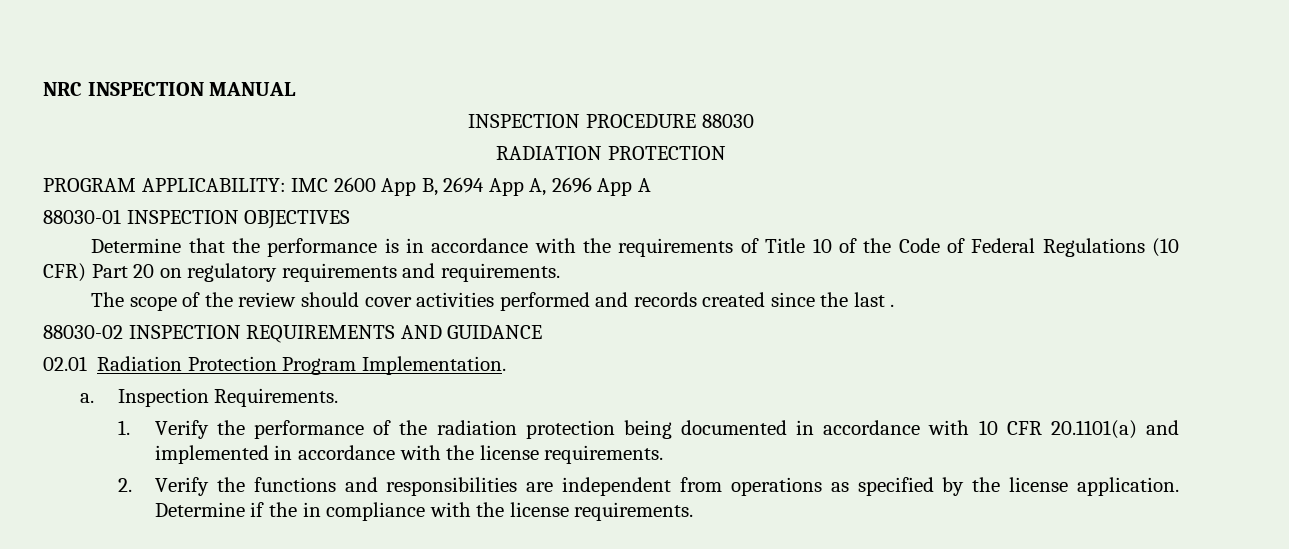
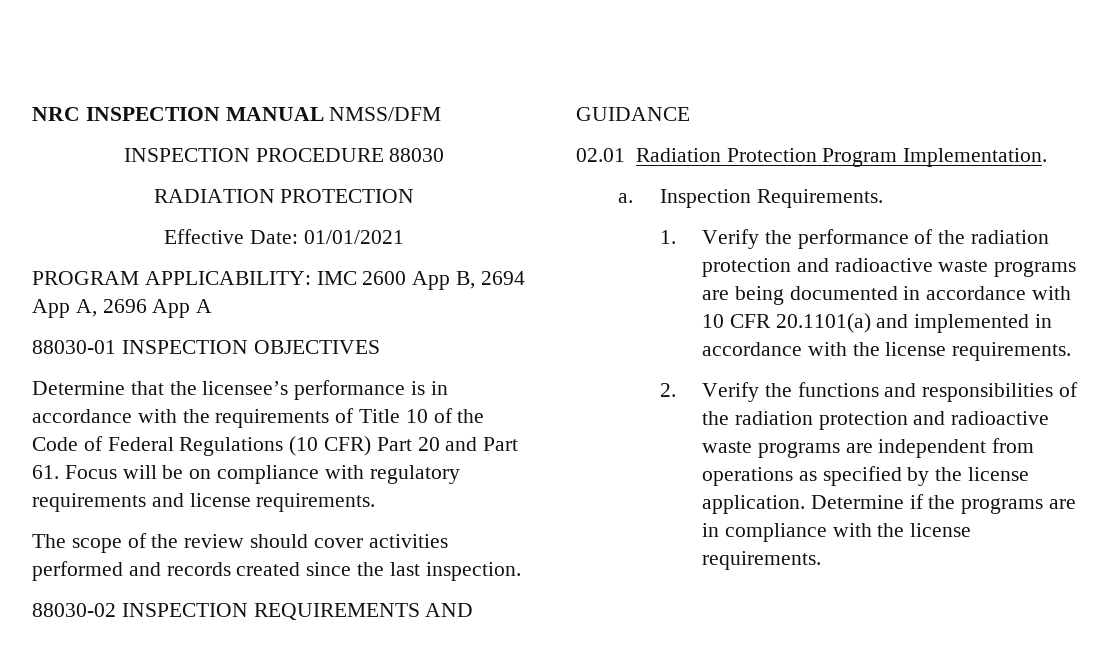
(297, 89) none -> [329,107,442,121] NMSS/DFM
(726, 153) none -> [164,229,404,244] // Effective Date: 01/01/2021
(261, 245) none -> [202,381,289,395] licensee’s
[159,268,182,278] on -> [445,437,519,451] [32,465,364,484] and Part 61. Focus will be on compliance with
(436, 270) none -> [189,493,251,507] license
[890,304,895,307] . -> [425,562,521,581] inspection.
(615, 429) none -> [796,258,1077,277] [701,290,729,300] and radioactive waste programs are
(518, 486) none -> [1058,382,1078,397] [701,411,1050,430] [701,441,840,458] of the radiation protection and radioactive waste programs
(298, 509) none -> [961,498,1076,514] programs are

